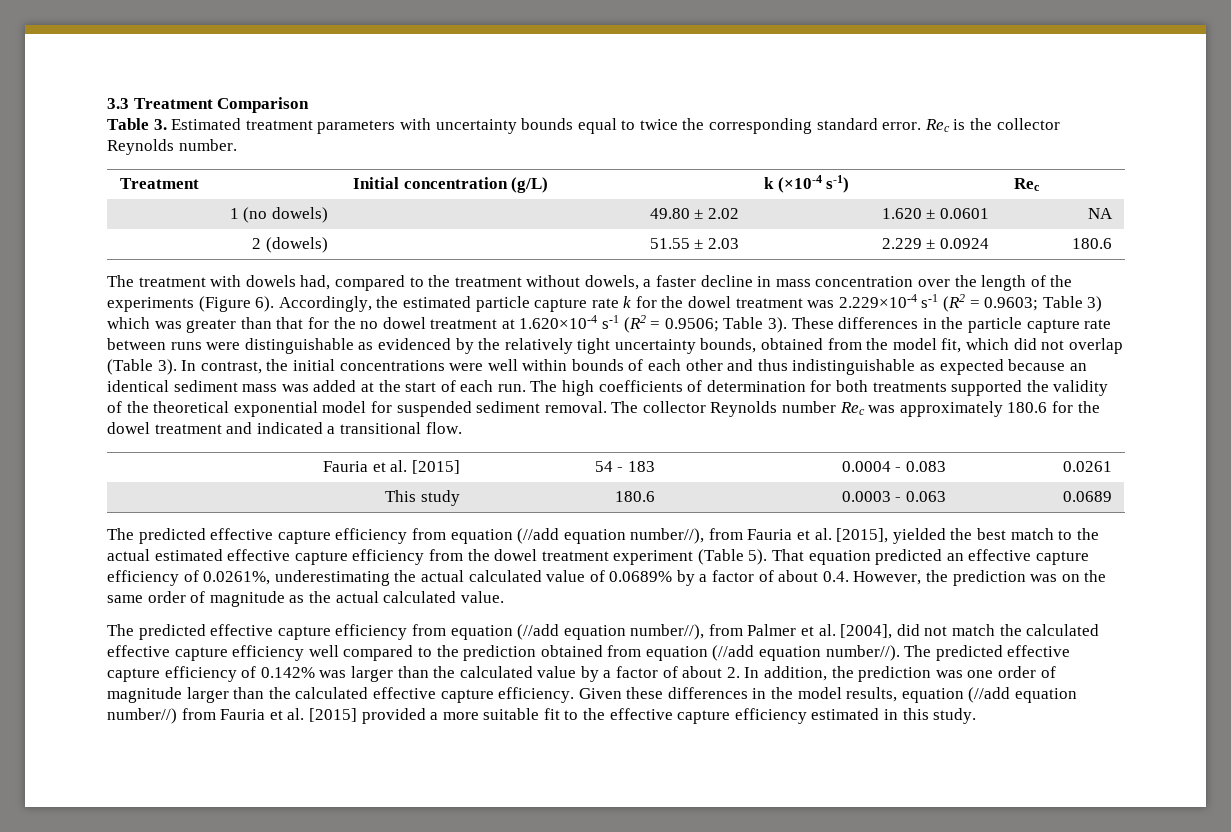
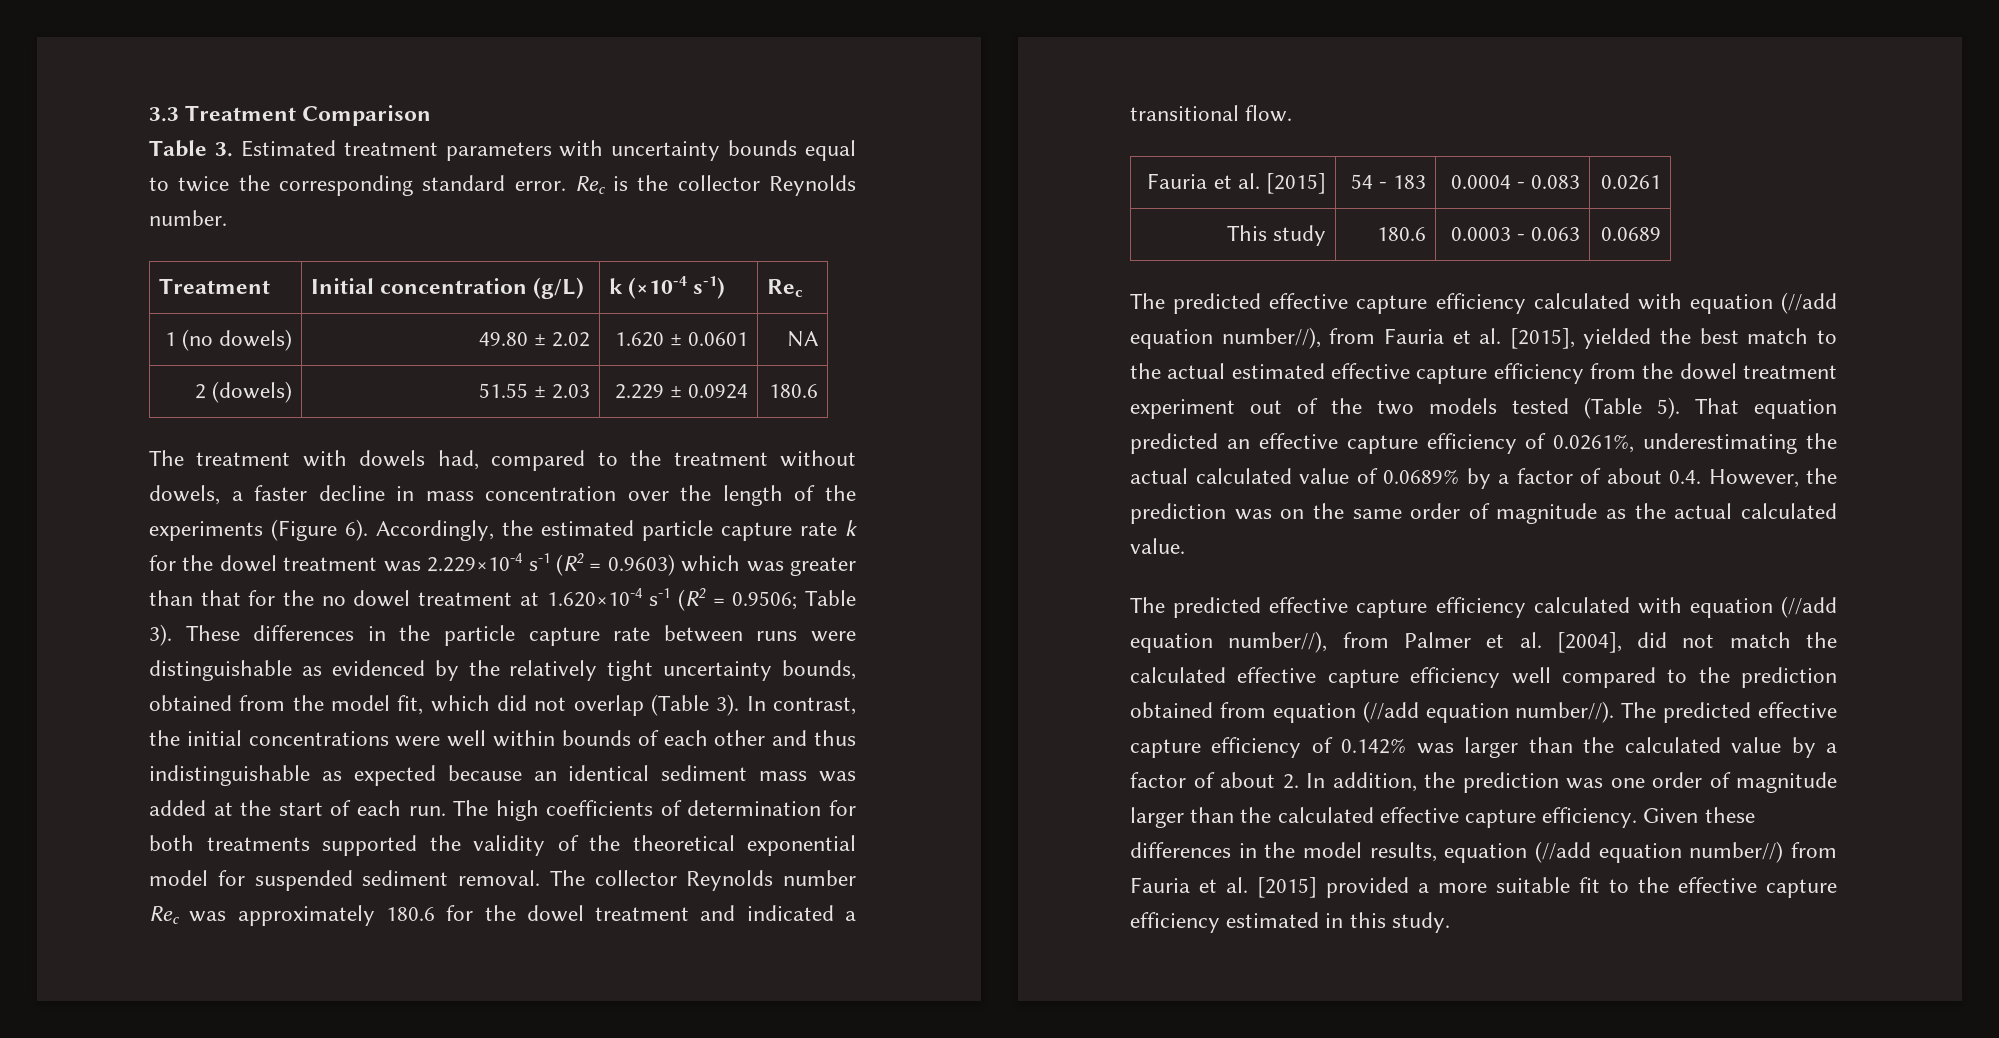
[984,296,1103,312] 0.9603; Table 3) -> [607,554,675,576] 0.9603)
[411,528,446,540] from -> [1533,293,1682,310] calculated with
(694, 557) none -> [1250,398,1569,415] out of the two models tested
[411,624,446,636] from -> [1533,597,1682,614] calculated with

